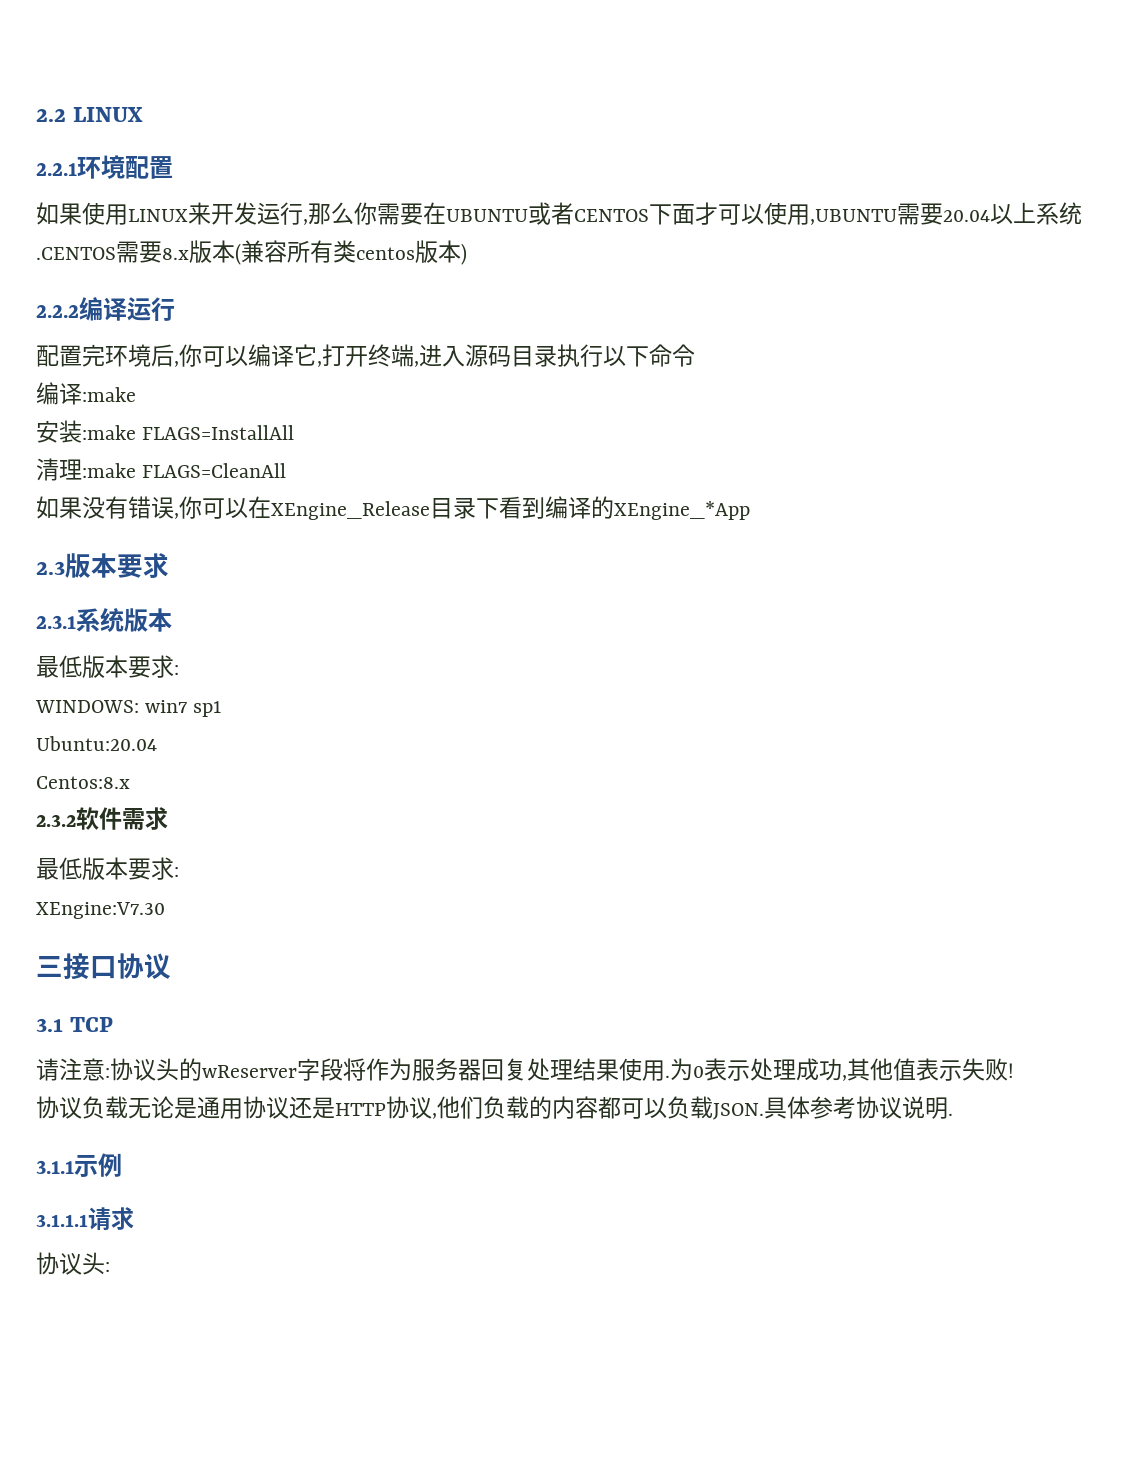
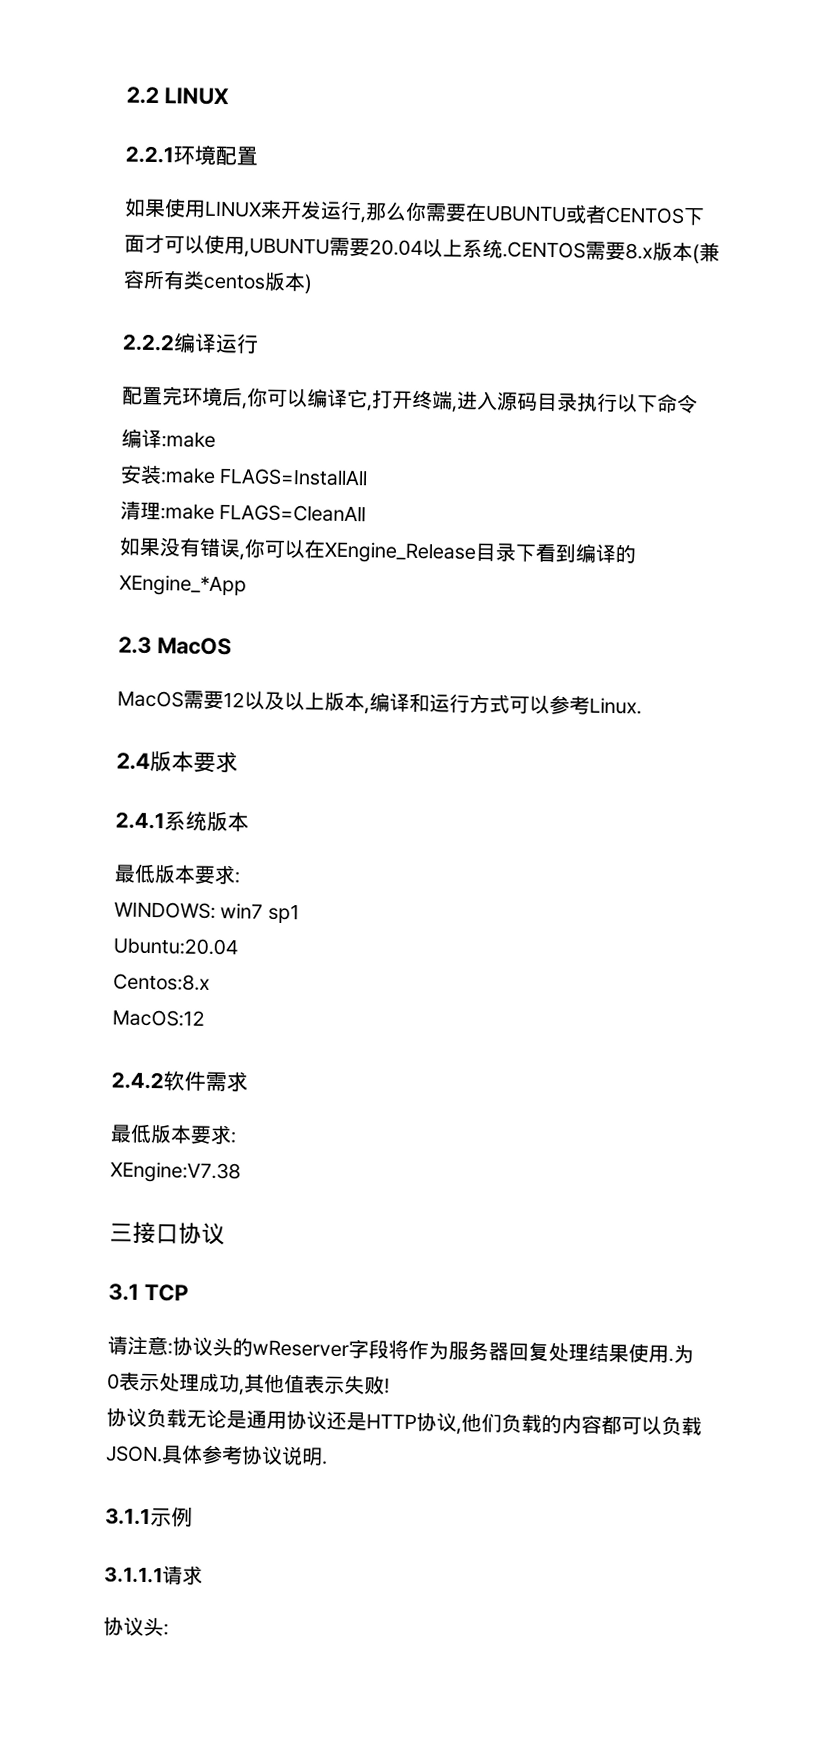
(65, 568) none -> [156,637,232,656] [117,690,642,715] [116,752,150,770] MacOS // MacOS需要12以及以上版本,编译和运行方式可以参考Linux. // 2.4
[36,615,76,629] 2.3.1 -> [115,811,165,830] 2.4.1
[36,815,76,827] 2.3.2 -> [112,1009,205,1027] [111,1071,164,1090] MacOS:12 // 2.4.2
[36,902,165,919] XEngine:V7.30 -> [110,1161,241,1184] XEngine:V7.38

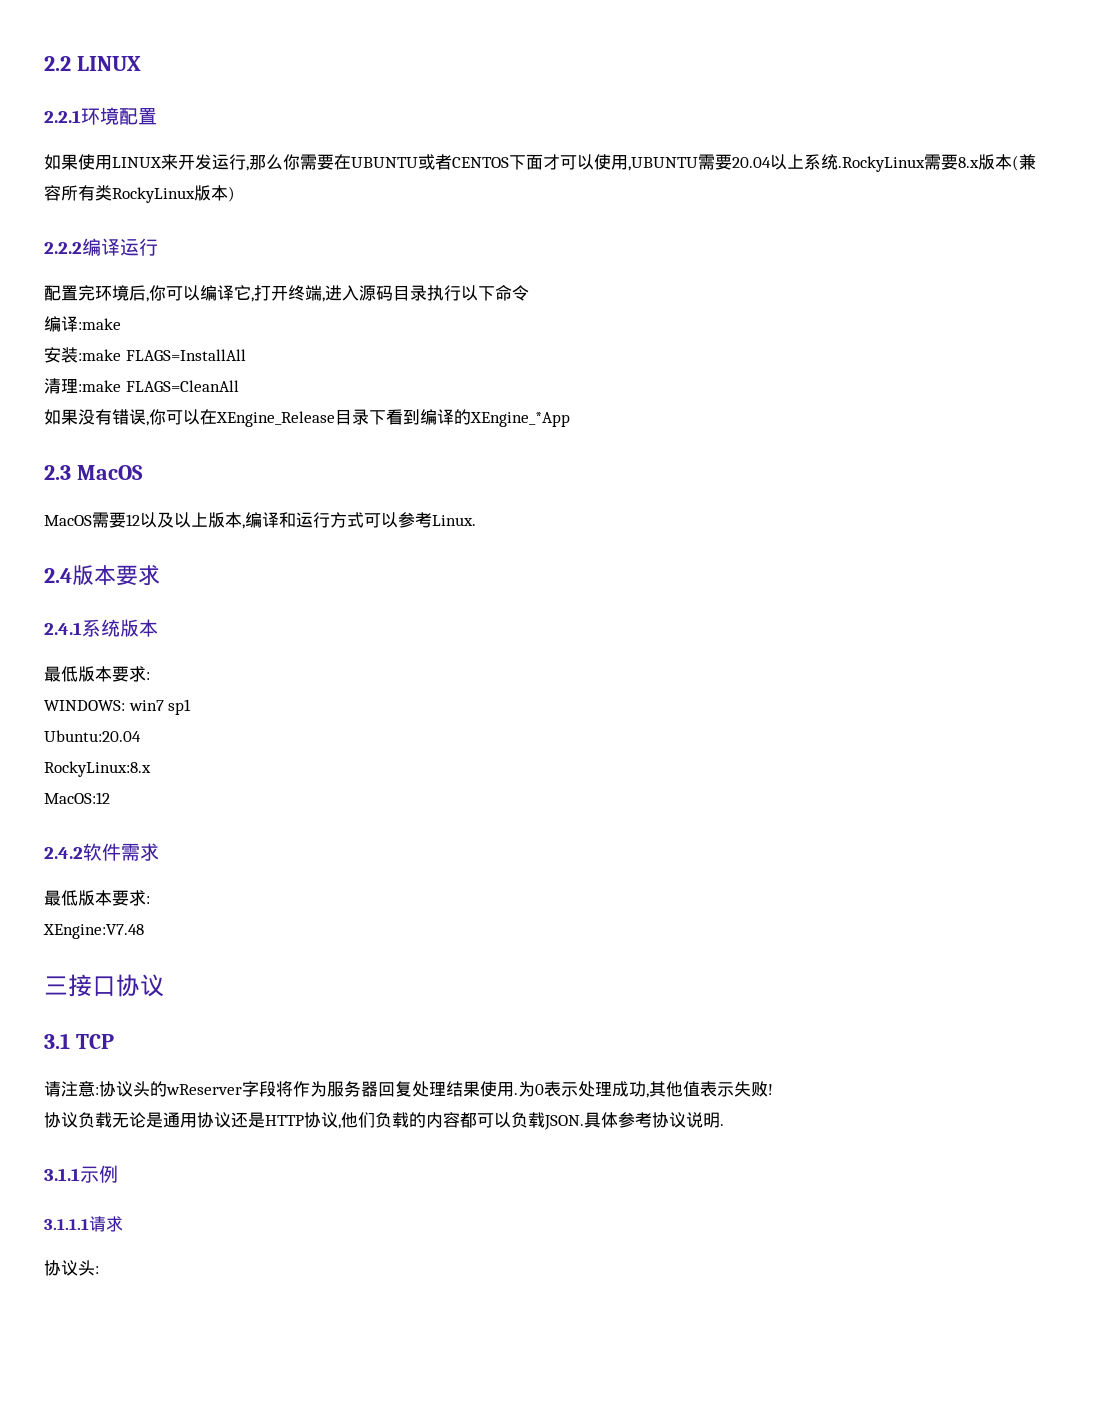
[502,241,586,259] .CENTOS -> [838,156,925,172] .RockyLinux
[203,273,266,290] centos -> [112,187,195,203] RockyLinux
[113,973,210,991] Centos:8.x -> [44,761,151,777] RockyLinux:8.x
[110,1161,241,1184] XEngine:V7.38 -> [43,924,144,939] XEngine:V7.48

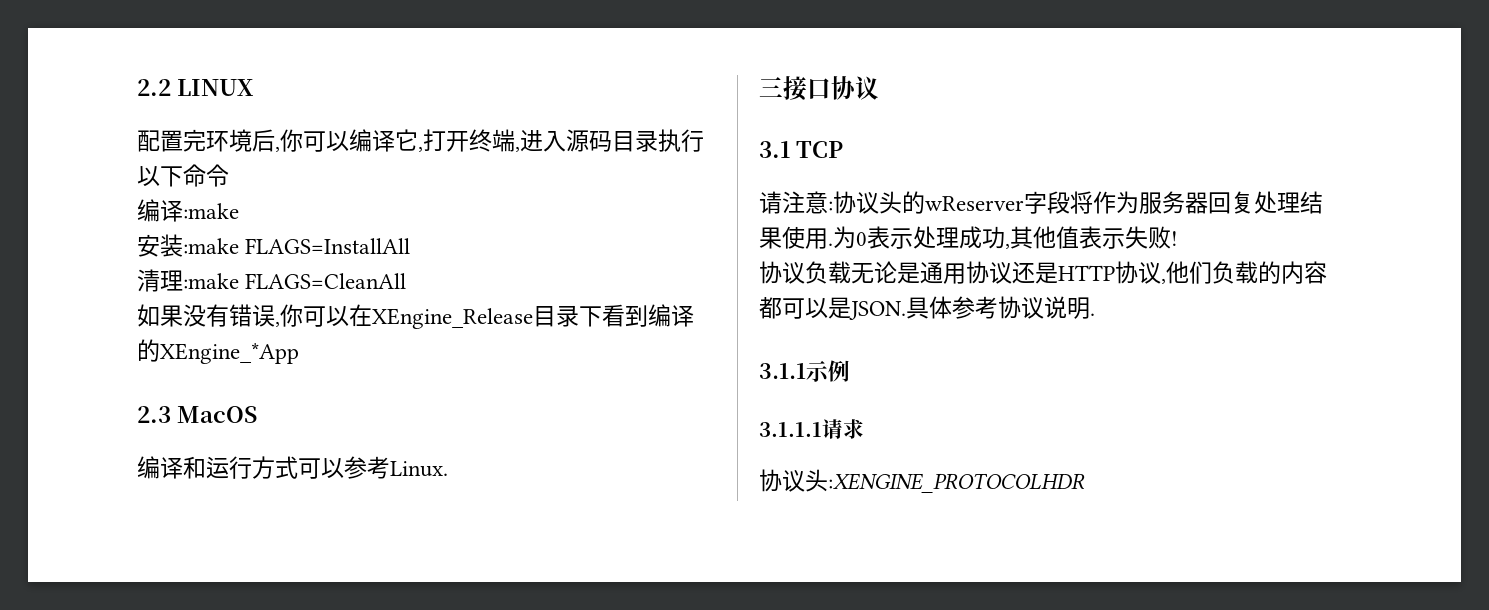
[44,107,157,125] [44,154,1036,172] [44,185,235,203] [44,238,158,256] // 2.2.1环境配置 // 如果使用LINUX来开发运行,那么你需要在UBUNTU或者CENTOS下面才可以使用,UBUNTU需要20.04以上系统.RockyLinux需要8.x版本(兼容所有类RockyLinux版本) // 2.2.2编译运行 -> (255, 87) none
[44,512,245,529] MacOS需要12以及以上版本, -> (258, 414) none
[44,565,160,586] [44,619,158,637] [44,666,150,682] [44,699,192,715] [44,730,141,742] [44,761,151,777] [44,792,110,804] [44,843,159,861] [44,890,150,906] [43,924,144,939] // 2.4版本要求 // 2.4.1系统版本 // 最低版本要求: // WINDOWS: win7 sp1 // Ubuntu:20.04 // RockyLinux:8.x // MacOS:12 // 2.4.2软件需求 // 最低版本要求: // XEngine:V7.48 -> (448, 469) none
[511,1112,545,1128] 负载 -> [828,297,851,319] 是
[95,1266,99,1274] : -> [828,473,1085,493] :XENGINE_PROTOCOLHDR

